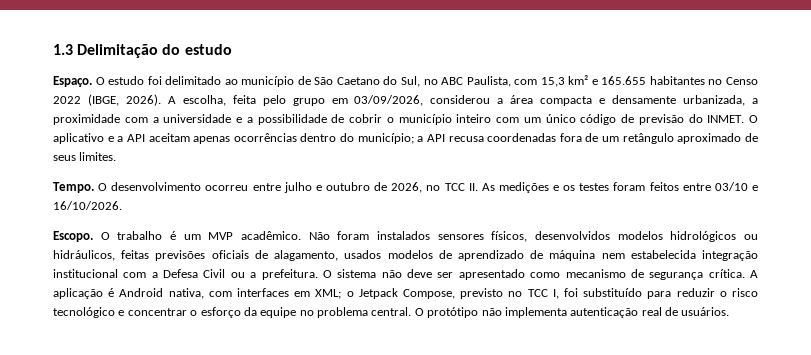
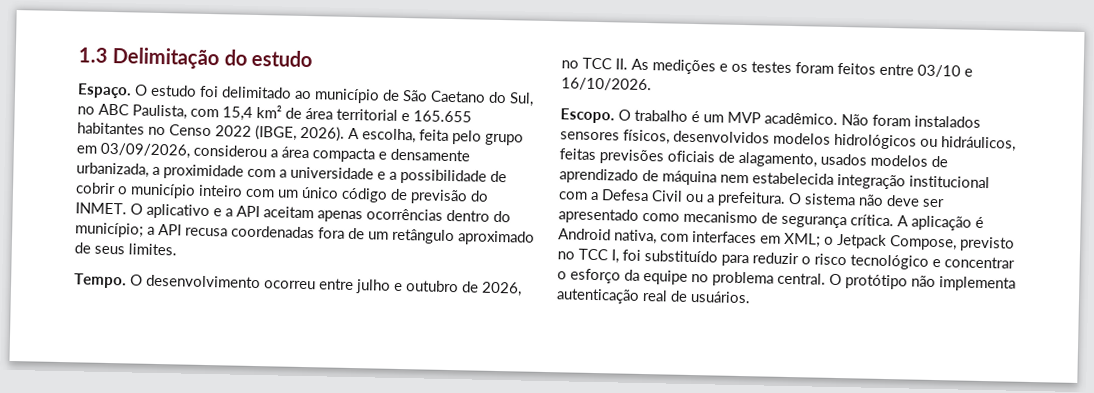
[540,75,589,87] 15,3 km² -> [222,105,398,121] 15,4 km² de área territorial

